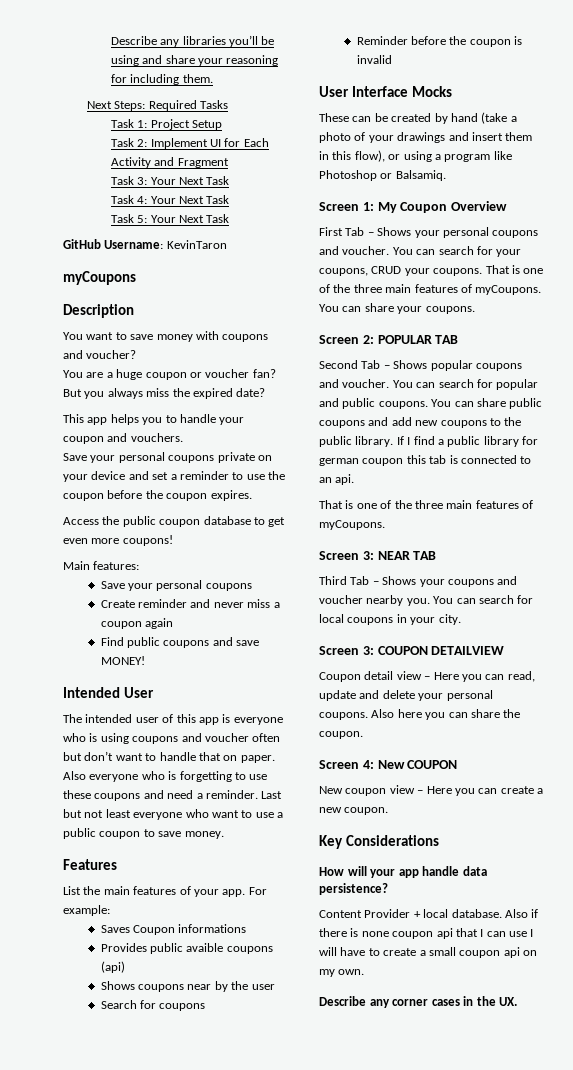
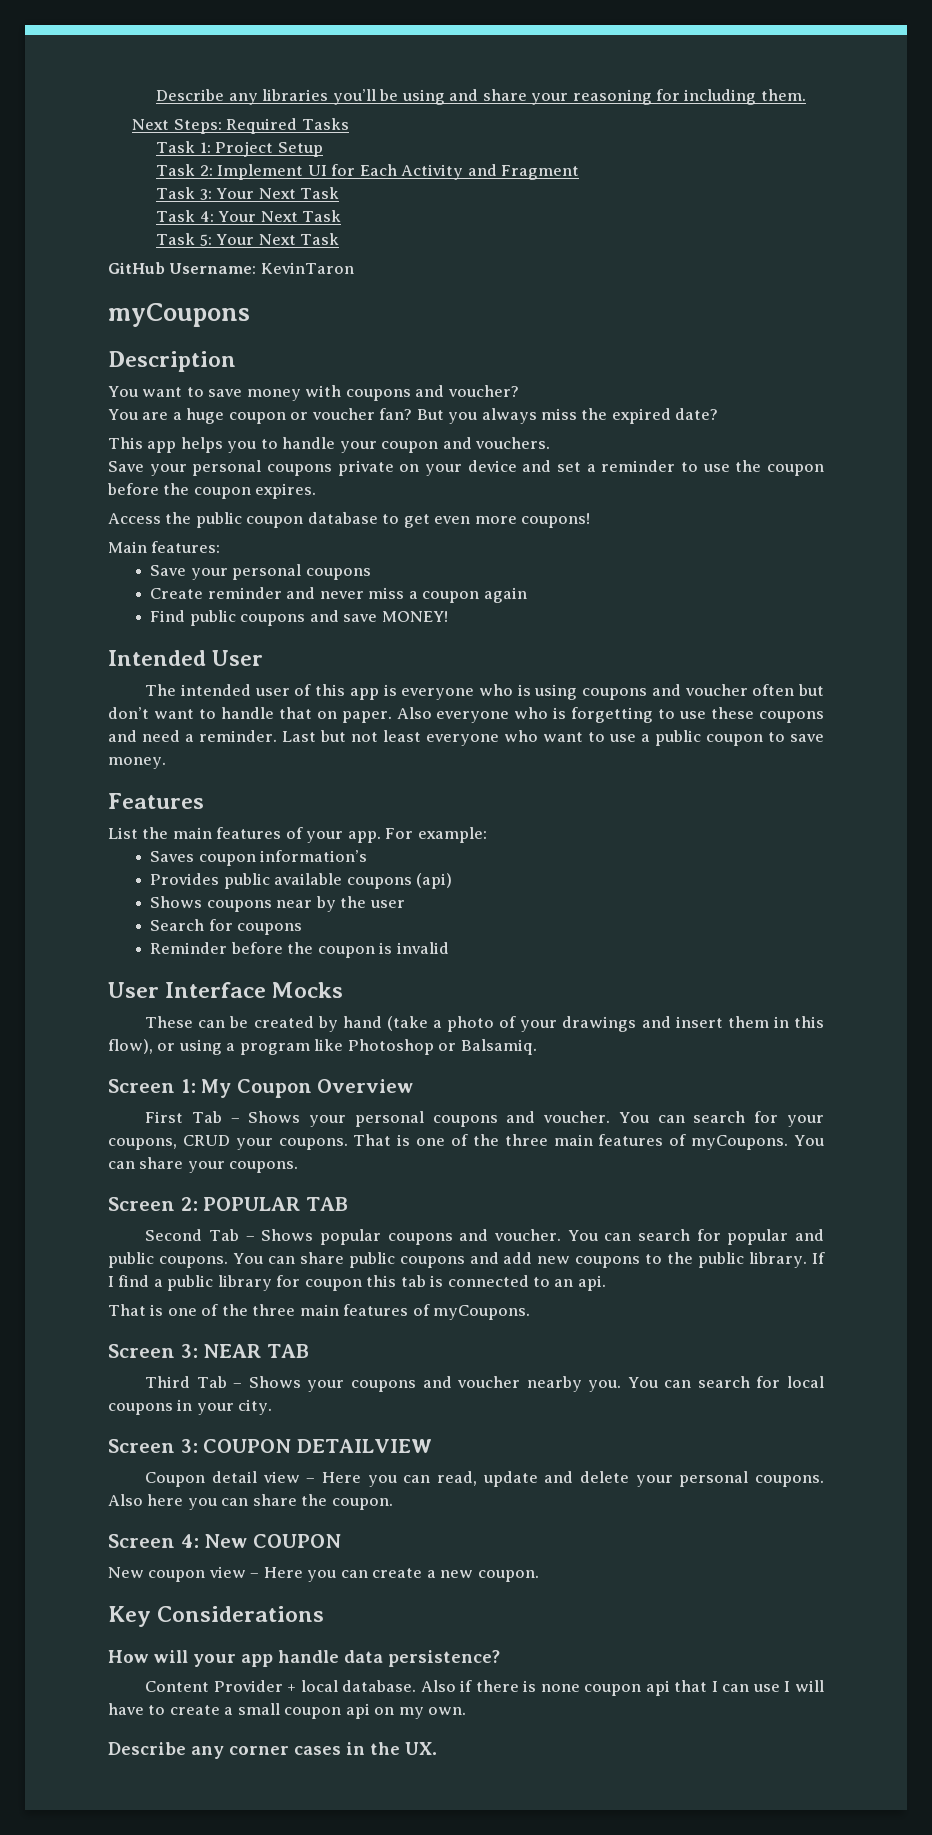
[133,924,247,935] Coupon informations -> [198,850,368,866] coupon information’s
[186,943,224,952] avaible -> [274,873,343,885] available
[319,458,359,466] german -> (301, 1281) none

